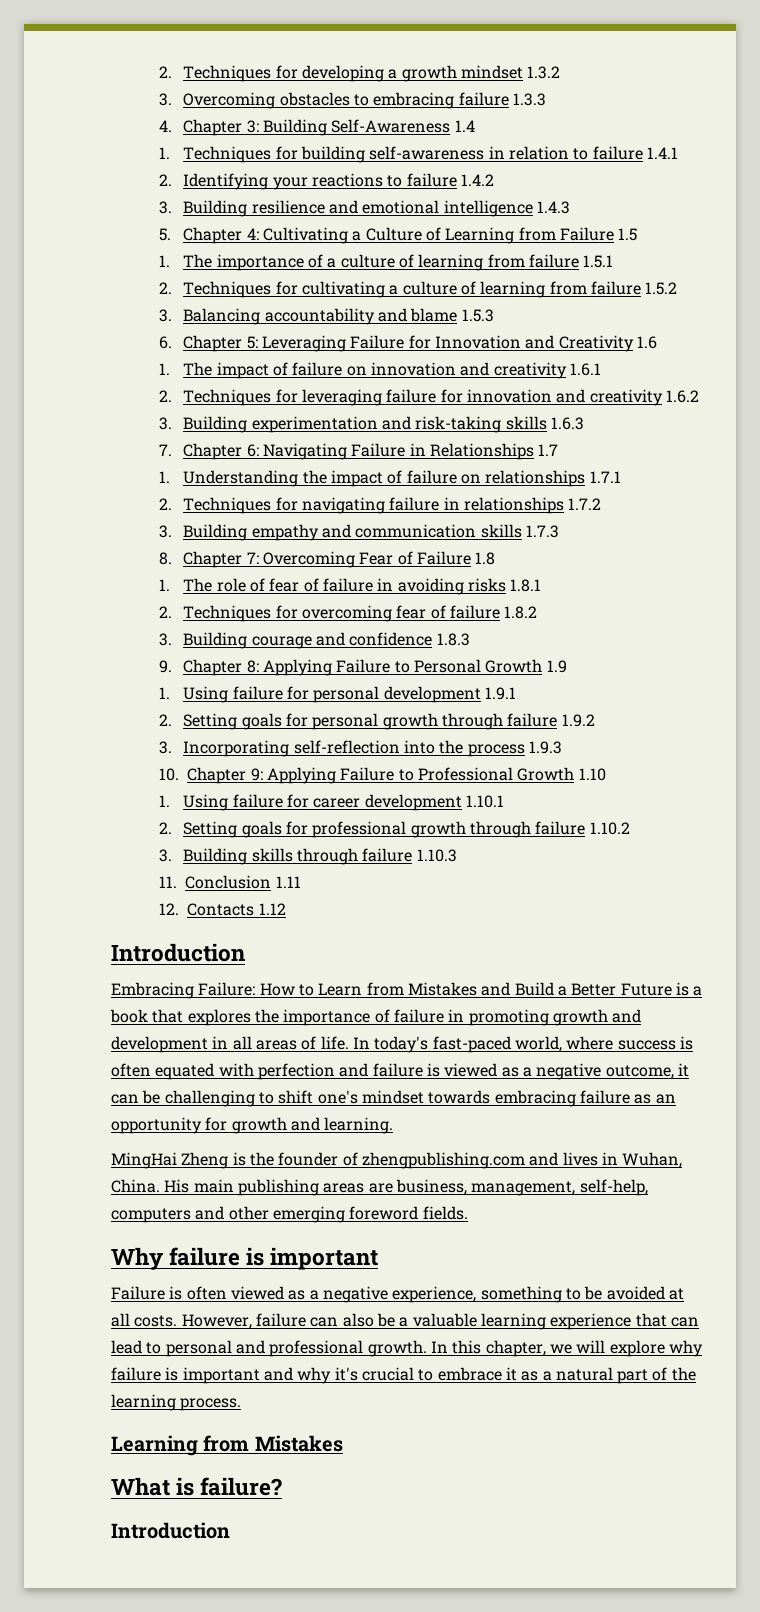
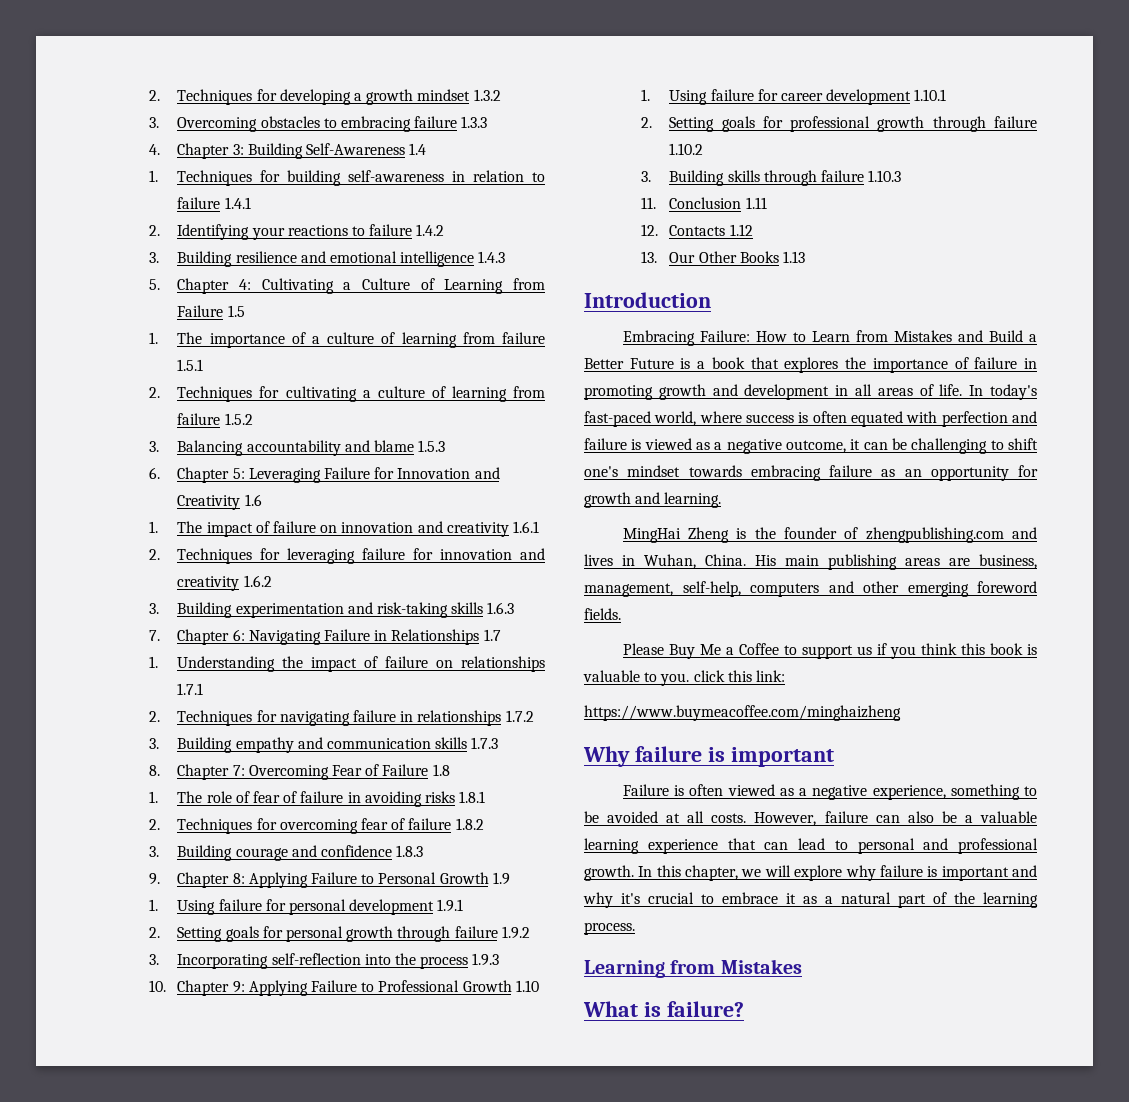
(286, 909) none -> [640,251,805,263] // 13. Our Other Books 1.13
(468, 1213) none -> [622,643,1037,659] [583,670,785,686] [584,705,901,721] // Please Buy Me a Coffee to support us if you think this book is valuable to you. click this link: // https://www.buymeacoffee.com/minghaizheng
[111,1522,230,1539] // Introduction -> (744, 1009) none

